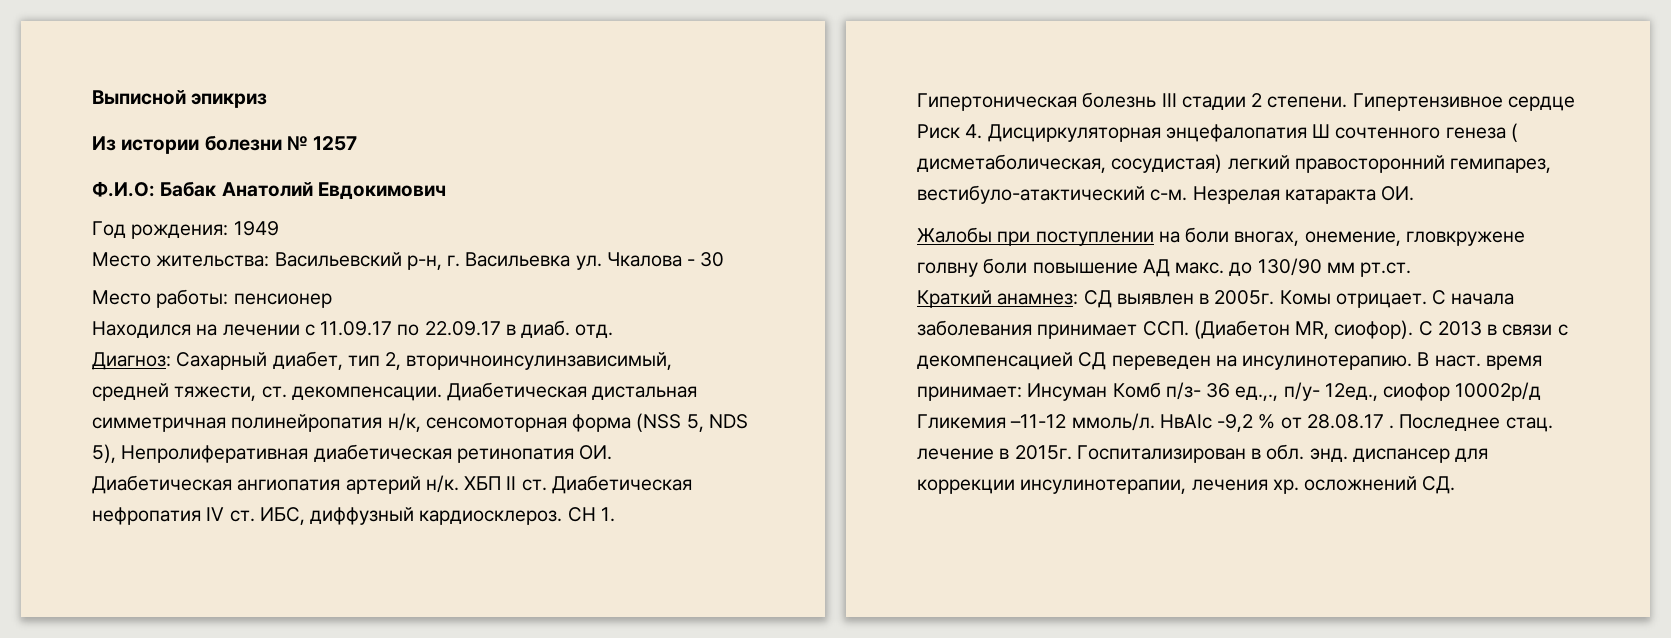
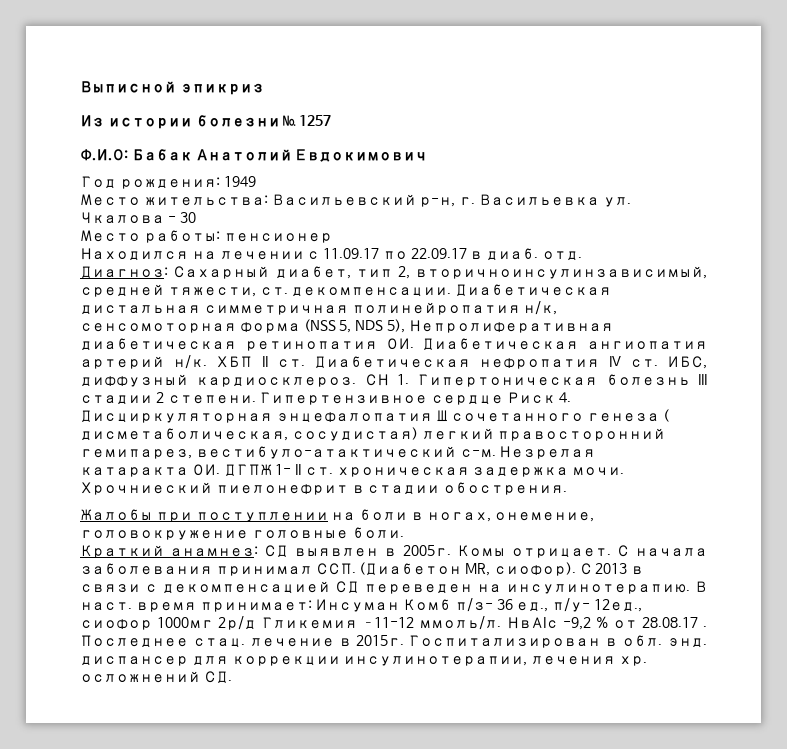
[1335,127,1441,139] сочтенного -> [451,413,584,422] сочетанного
(1415, 193) none -> [223,464,625,477] [80,482,568,495] ДГПЖ 1- II ст. хроническая задержка мочи. Хрочниеский пиелонефрит в стадии обострения.
[1234,231,1525,246] [917,258,1412,277] вногах, онемение, гловкружене голвну боли повышение АД макс. до 130/90 мм рт.ст. -> [410,512,595,522] [80,527,404,540] в ногах, онемение, головокружение головные боли.
[1037,324,1138,339] принимает -> [215,566,312,576] принимал
[1235,386,1279,401] ед.,., -> [516,602,549,612] ед.,
[1455,382,1542,401] 10002р/д -> [157,616,257,630] 1000мг 2р/д

